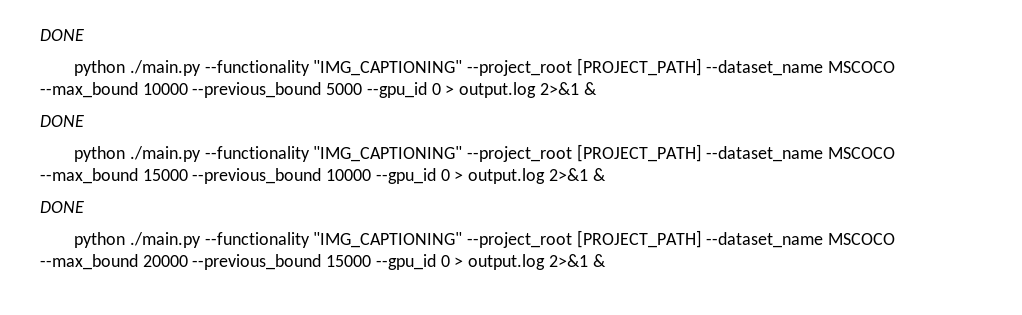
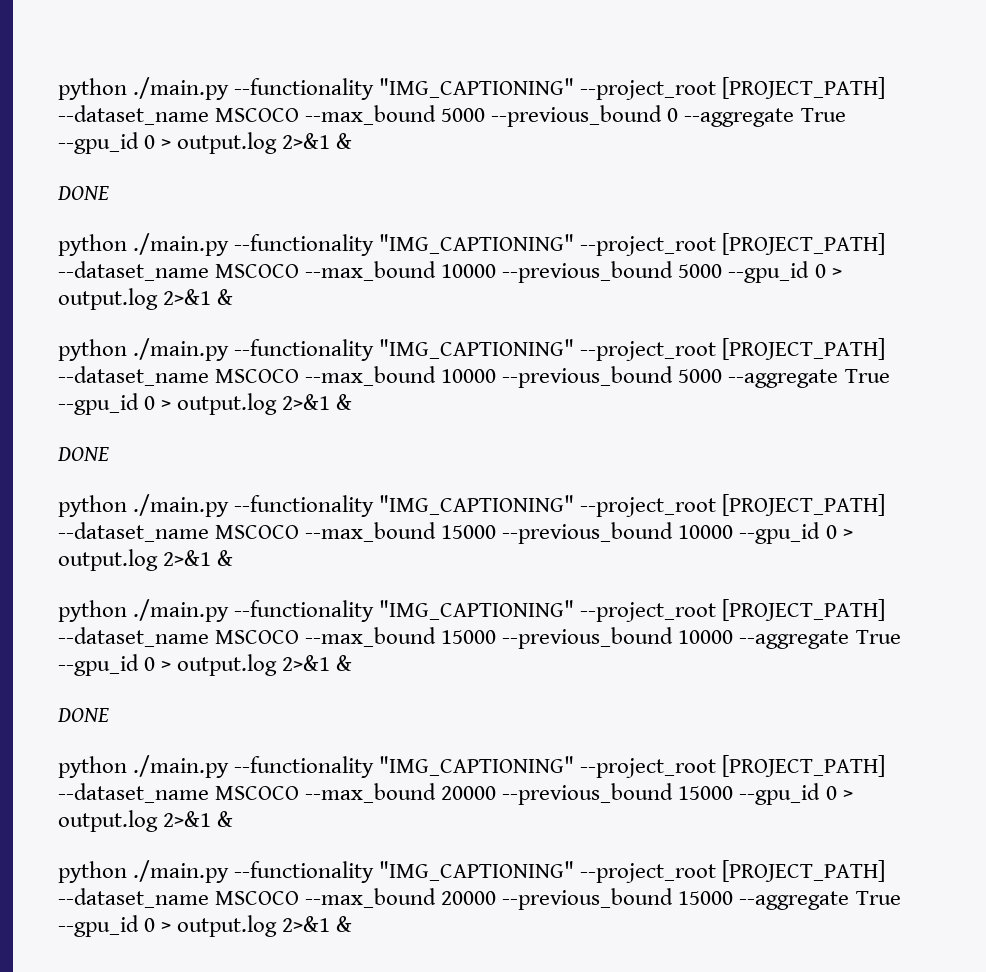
(40, 35) none -> [58,77,886,100] [58,105,846,127] [58,132,353,154] python ./main.py --functionality "IMG_CAPTIONING" --project_root [PROJECT_PATH] --dataset_name MSCOCO --max_bound 5000 --previous_bound 0 --aggregate True --gpu_id 0 > output.log 2>&1 & //
(597, 88) none -> [58,338,886,361] [58,366,890,388] [58,393,353,415] // python ./main.py --functionality "IMG_CAPTIONING" --project_root [PROJECT_PATH] --dataset_name MSCOCO --max_bound 10000 --previous_bound 5000 --aggregate True --gpu_id 0 > output.log 2>&1 &
(606, 174) none -> [58,599,886,622] [58,627,901,649] [58,654,353,676] // python ./main.py --functionality "IMG_CAPTIONING" --project_root [PROJECT_PATH] --dataset_name MSCOCO --max_bound 15000 --previous_bound 10000 --aggregate True --gpu_id 0 > output.log 2>&1 &
(606, 260) none -> [58,860,886,883] [58,888,901,910] [58,915,353,937] // python ./main.py --functionality "IMG_CAPTIONING" --project_root [PROJECT_PATH] --dataset_name MSCOCO --max_bound 20000 --previous_bound 15000 --aggregate True --gpu_id 0 > output.log 2>&1 &

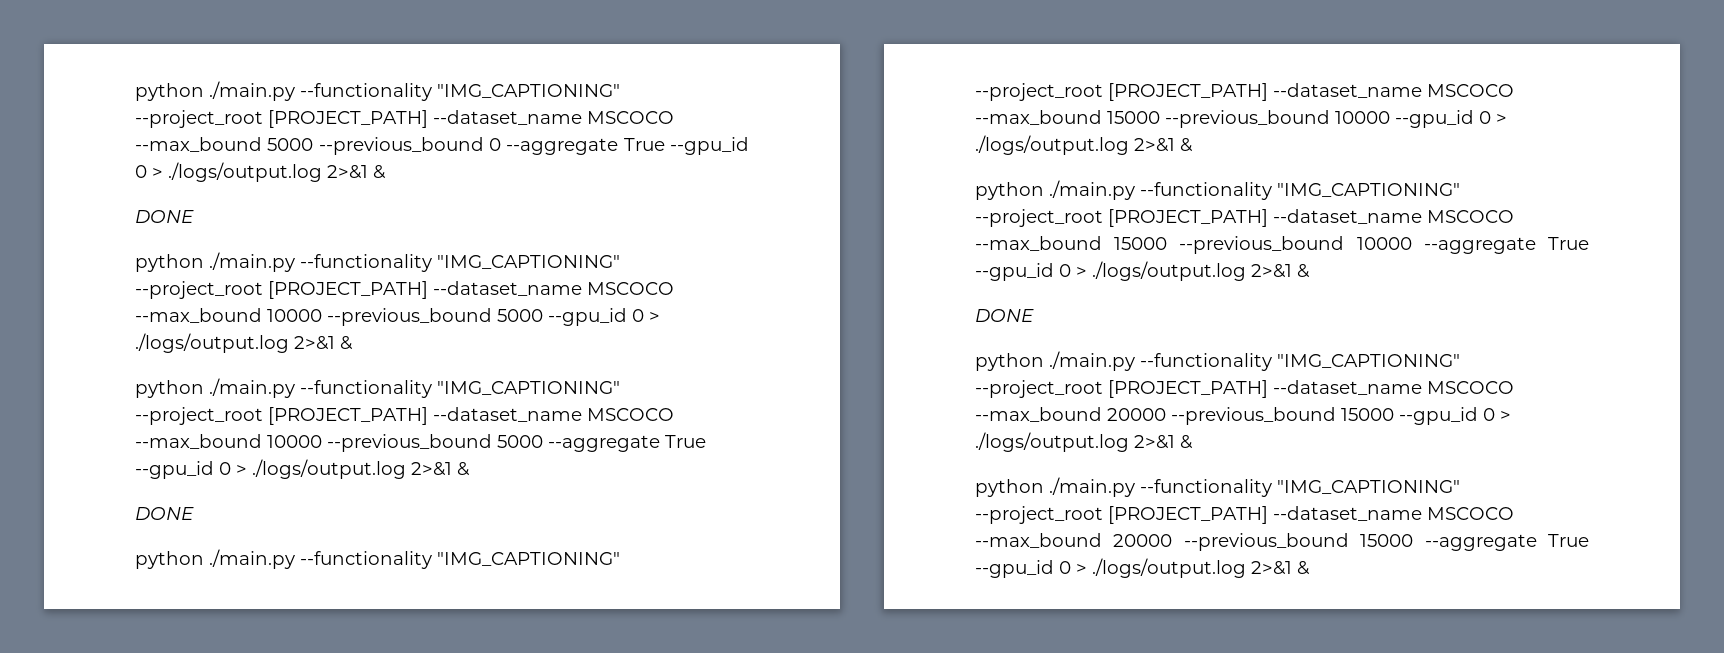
[177,132,278,154] output.log -> [168,162,322,182] ./logs/output.log
[58,288,158,310] output.log -> [135,333,289,353] ./logs/output.log
[177,393,278,415] output.log -> [252,459,406,479] ./logs/output.log
[58,549,158,571] output.log -> [975,135,1129,155] ./logs/output.log
[177,654,278,676] output.log -> [1092,261,1246,281] ./logs/output.log
[58,810,158,832] output.log -> [975,432,1129,452] ./logs/output.log
[177,915,278,937] output.log -> [1092,558,1246,578] ./logs/output.log

